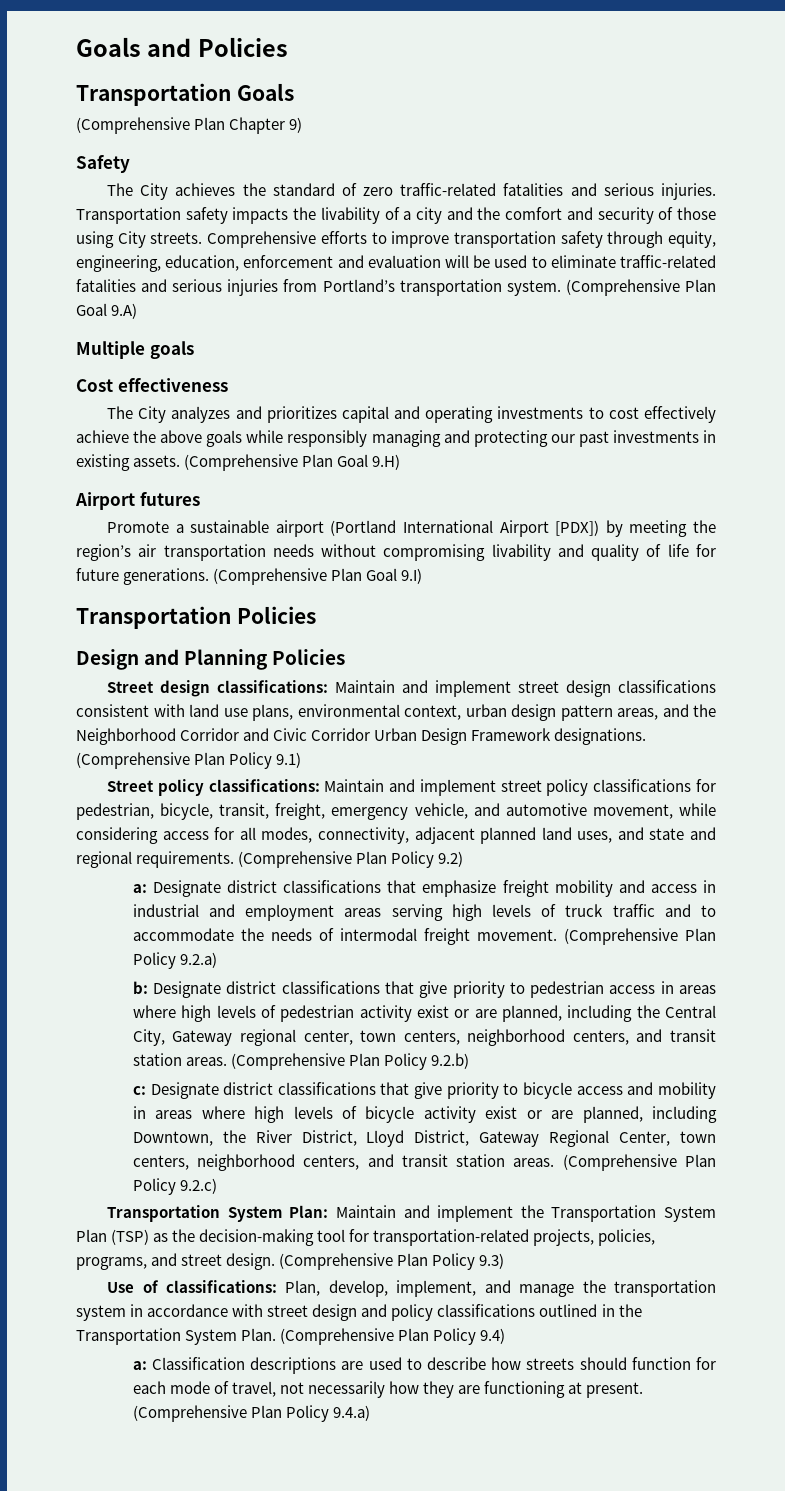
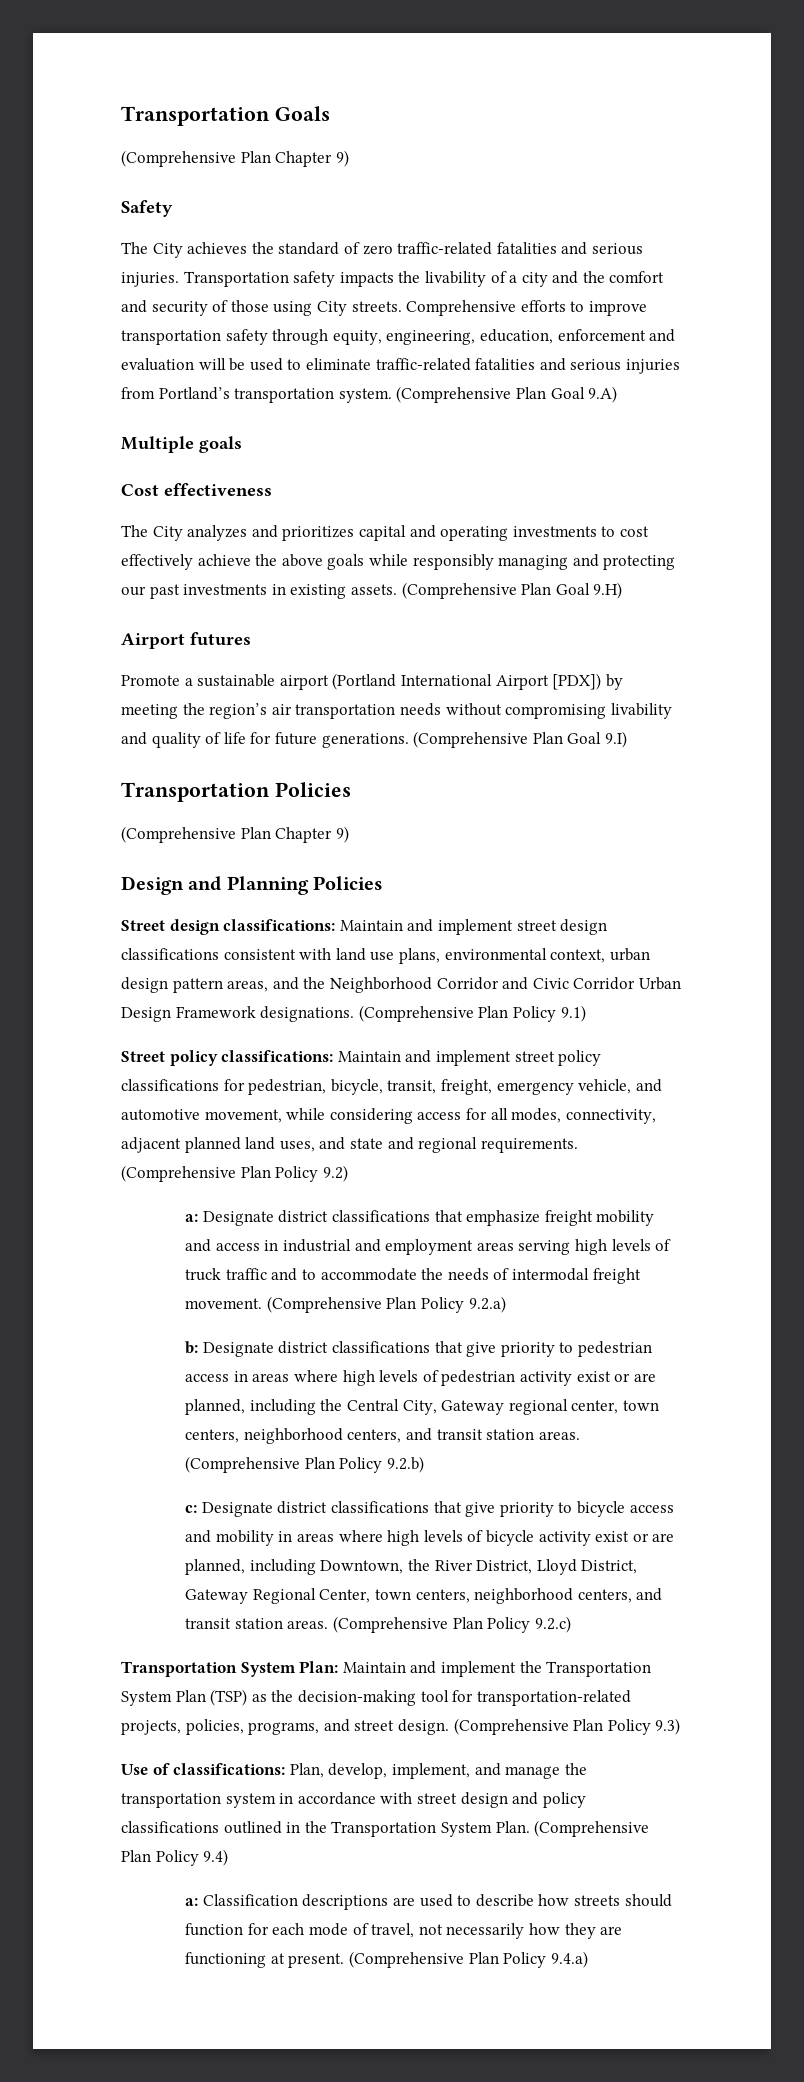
[76,37,288,57] Goals and Policies // -> (121, 116) none
(316, 615) none -> [121,826,349,843] // (Comprehensive Plan Chapter 9)

